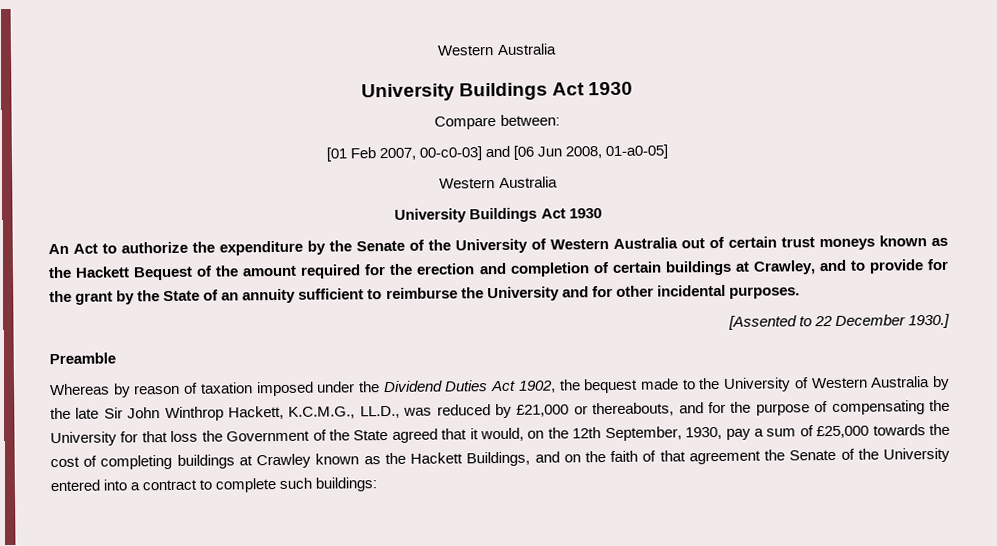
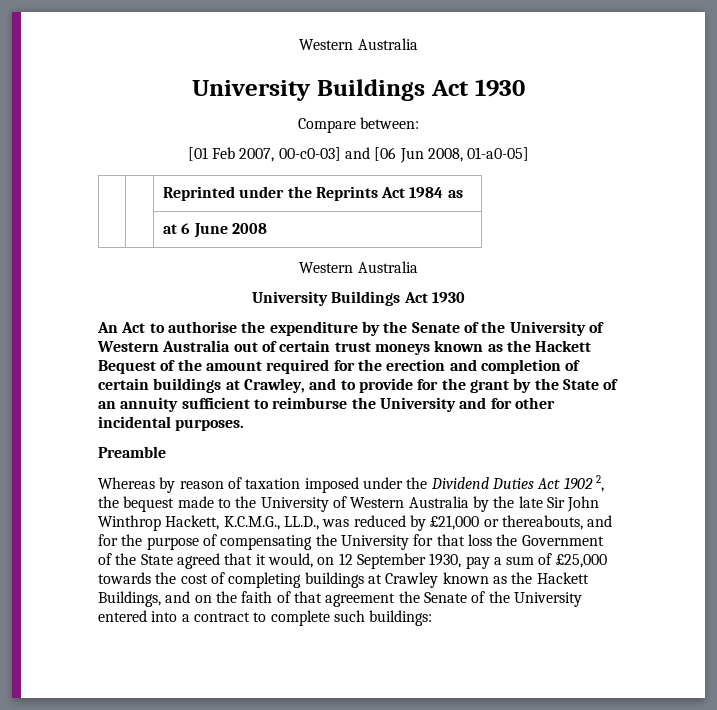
(669, 152) none -> [162,186,463,201] [162,223,267,238] // | | Reprinted under the Reprints Act 1984 as // | | at 6 June 2008
[121,241,188,254] authorize -> [167,321,237,333] authorise
[727,313,950,330] // [Assented to 22 December 1930.] -> (245, 425) none
[517,380,556,393] 1902, -> [563,475,604,492] 1902 2,
[547,426,682,442] the 12th September, -> [338,553,426,569] 12 September

